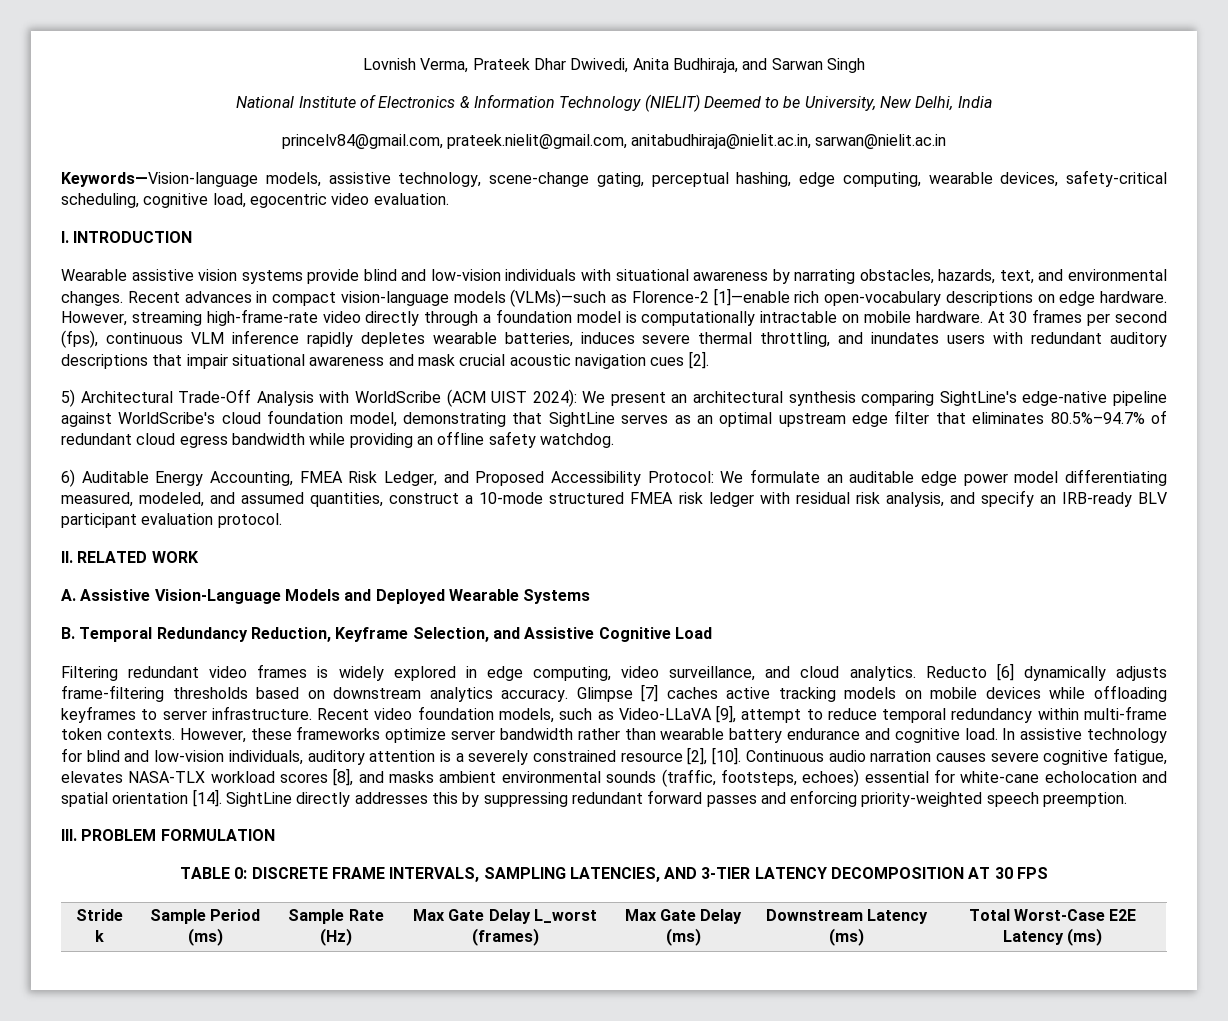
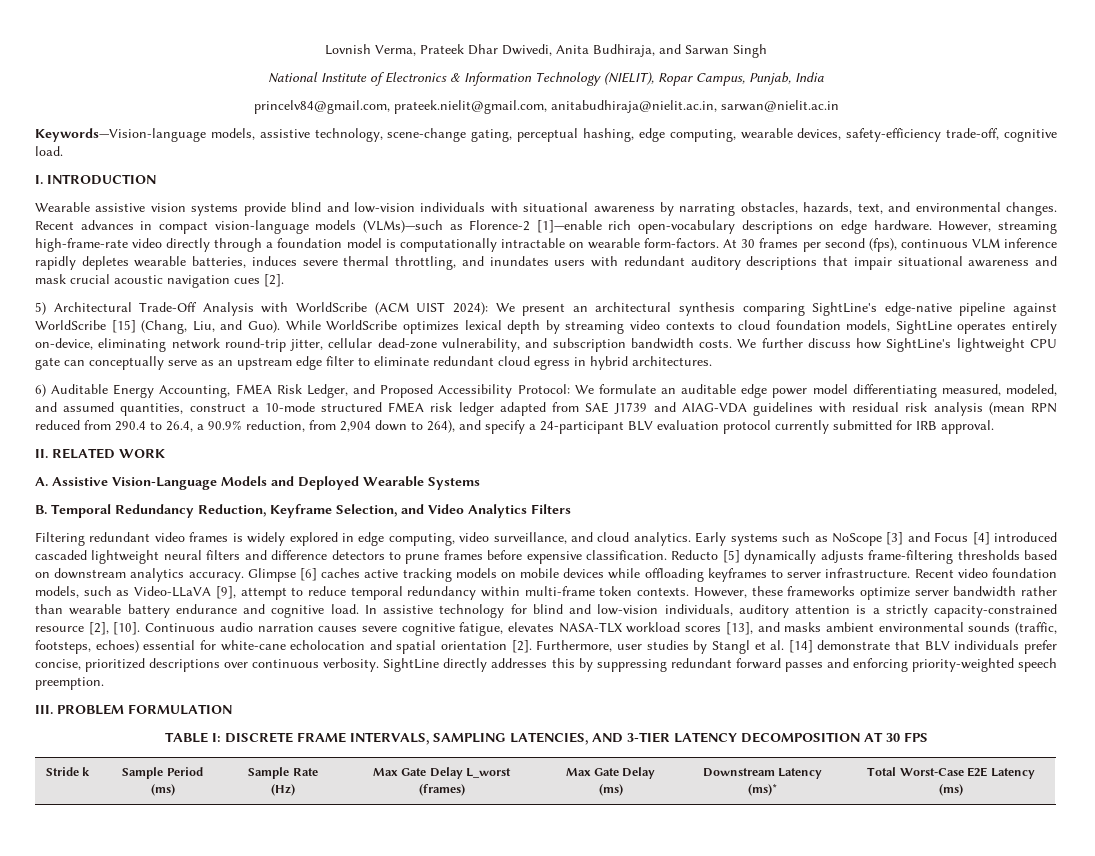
[644,94,954,112] (NIELIT) Deemed to be University, New Delhi, -> [604,72,791,86] (NIELIT), Ropar Campus, Punjab,
[1066,170,1167,187] [61,193,449,208] safety-critical scheduling, cognitive load, egocentric video evaluation. -> [846,128,1058,142] [35,146,63,156] safety-efficiency trade-off, cognitive load.
[863,311,983,323] mobile hardware. -> [588,238,720,249] wearable form-factors.
[118,410,669,427] WorldScribe's cloud foundation model, demonstrating that SightLine serves -> [35,320,1057,334] [35,338,1058,352] [35,356,197,370] WorldScribe [15] (Chang, Liu, and Guo). While WorldScribe optimizes lexical depth by streaming video contexts to cloud foundation models, SightLine operates entirely on-device, eliminating network round-trip jitter, cellular dead-zone vulnerability, and subscription bandwidth costs. We further discuss how SightLine's lightweight CPU gate can conceptually serve
[719,412,773,427] optimal -> (233, 363) none
[935,410,1168,424] [61,431,614,448] that eliminates 80.5%–94.7% of redundant cloud egress bandwidth while providing an offline safety watchdog. -> [358,356,712,370] to eliminate redundant cloud egress in hybrid architectures.
[759,490,1167,507] [61,513,282,528] with residual risk analysis, and specify an IRB-ready BLV participant evaluation protocol. -> [499,402,1057,416] [35,420,994,434] adapted from SAE J1739 and AIAG-VDA guidelines with residual risk analysis (mean RPN reduced from 290.4 to 26.4, a 90.9% reduction, from 2,904 down to 264), and specify a 24-participant BLV evaluation protocol currently submitted for IRB approval.
[524,627,712,642] Assistive Cognitive Load -> [428,504,571,518] Video Analytics Filters
[925,663,1014,681] Reducto [6] -> [695,532,1057,546] [35,550,740,564] Early systems such as NoScope [3] and Focus [4] introduced cascaded lightweight neural filters and difference detectors to prune frames before expensive classification. Reducto [5]
[641,684,659,702] [7] -> [299,568,317,581] [6]
[468,750,616,765] severely constrained -> [885,604,1057,618] strictly capacity-constrained
[333,768,354,786] [8], -> [725,622,753,635] [13],
[192,789,222,807] [14]. -> [511,640,1057,654] [35,658,380,672] [2]. Furthermore, user studies by Stangl et al. [14] demonstrate that BLV individuals prefer concise, prioritized descriptions over continuous verbosity.
[234,867,248,879] 0: -> [211,733,221,742] I:
[829,928,864,946] (ms) -> [748,784,777,796] (ms)*

